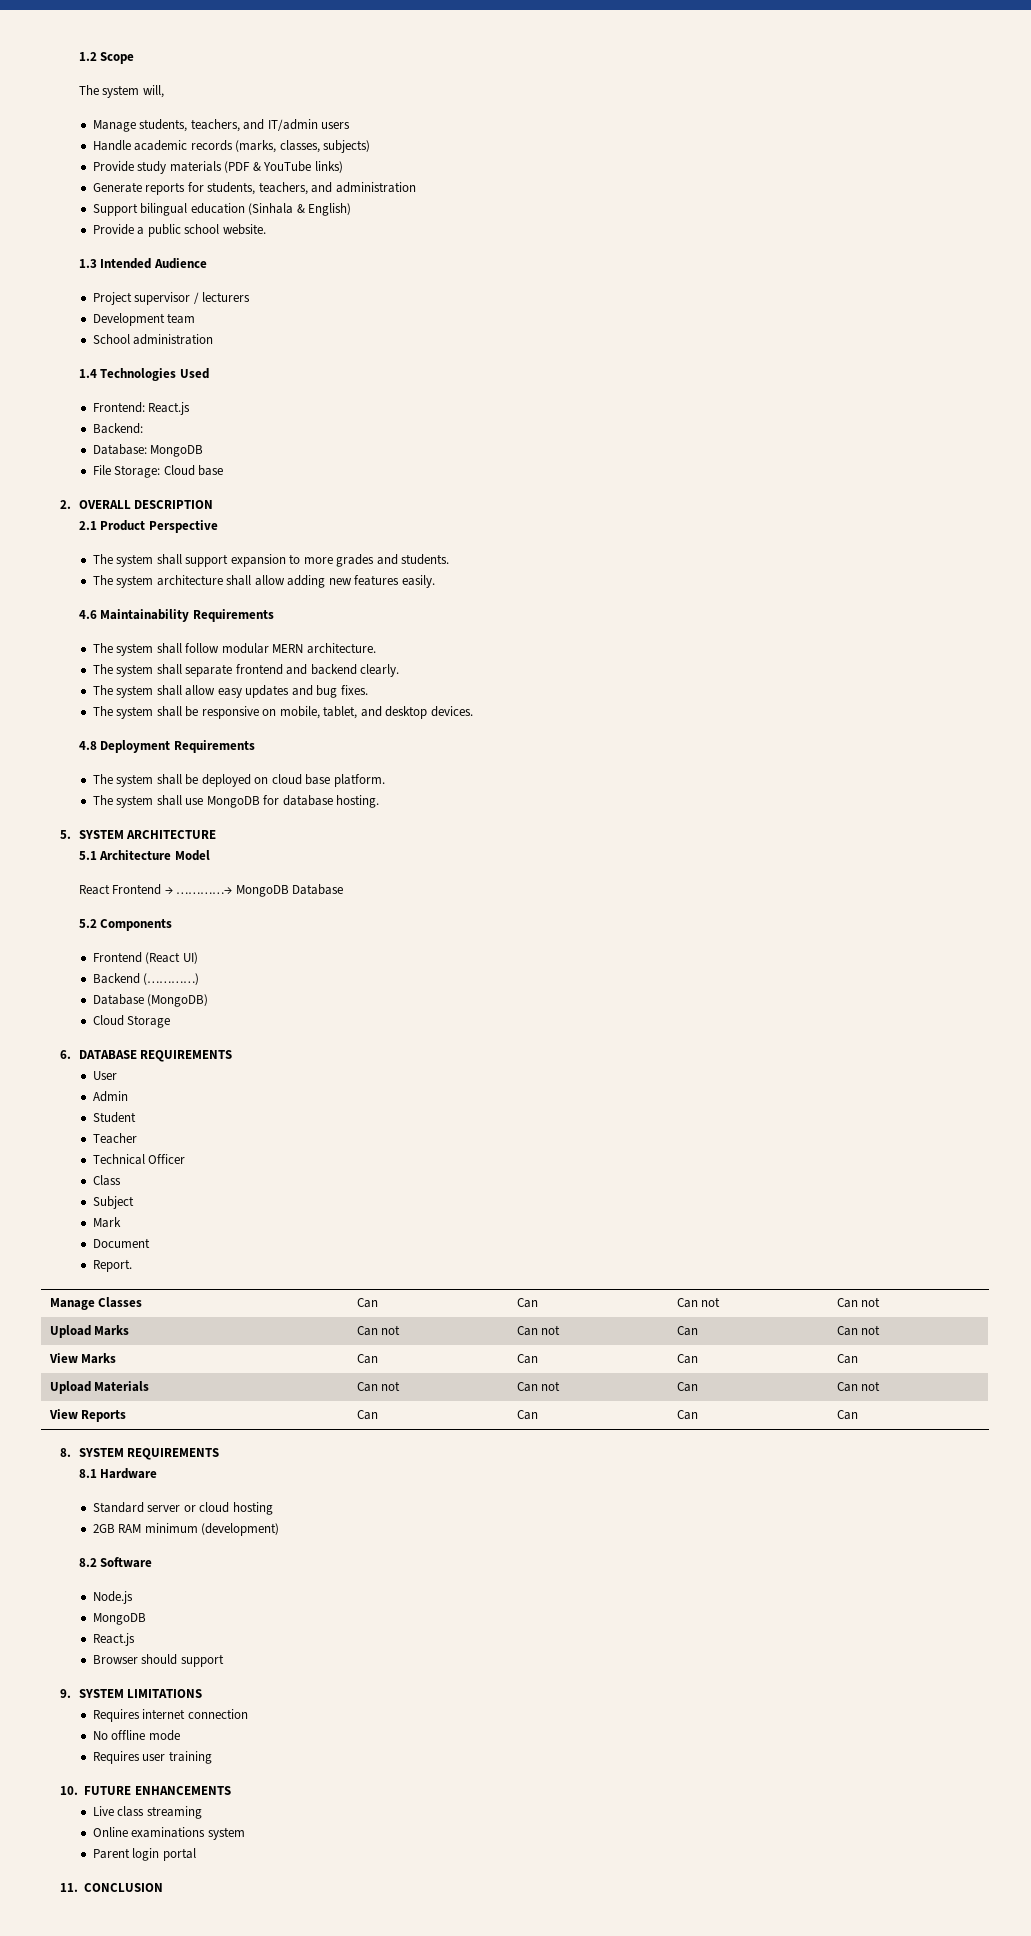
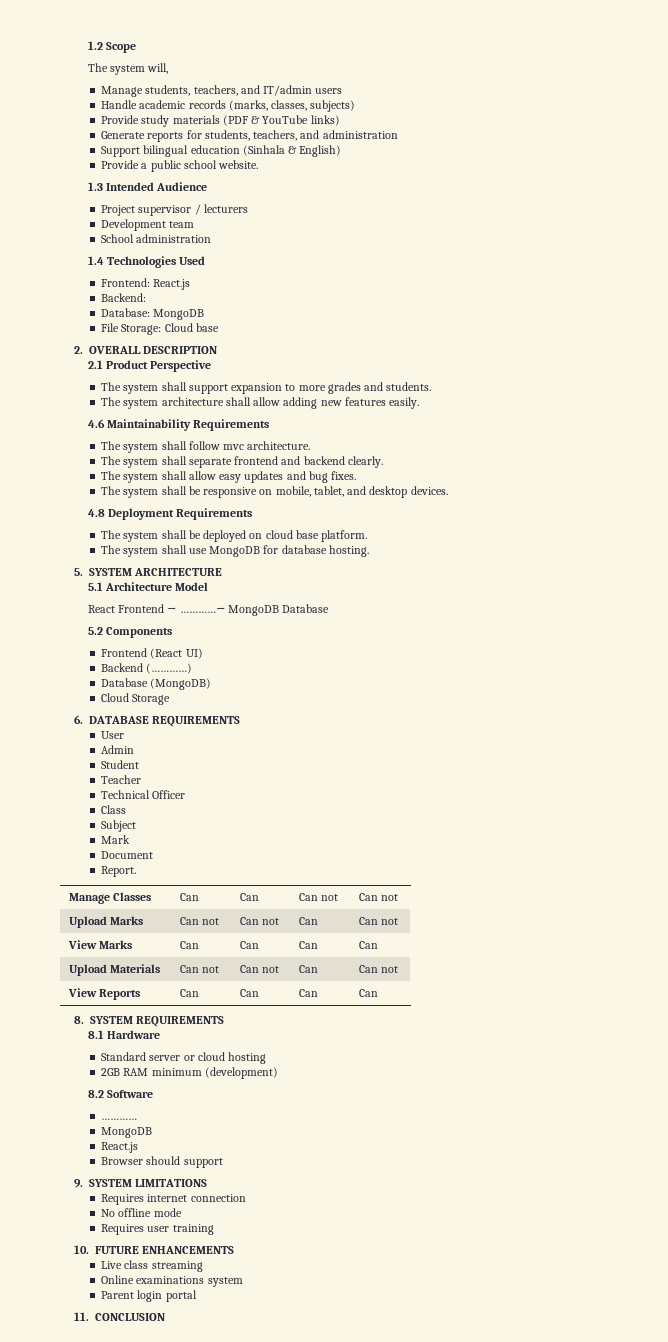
[221,643,304,654] modular MERN -> [223,444,245,450] mvc
[92,1591,133,1604] Node.js -> [101,1118,138,1120] …………

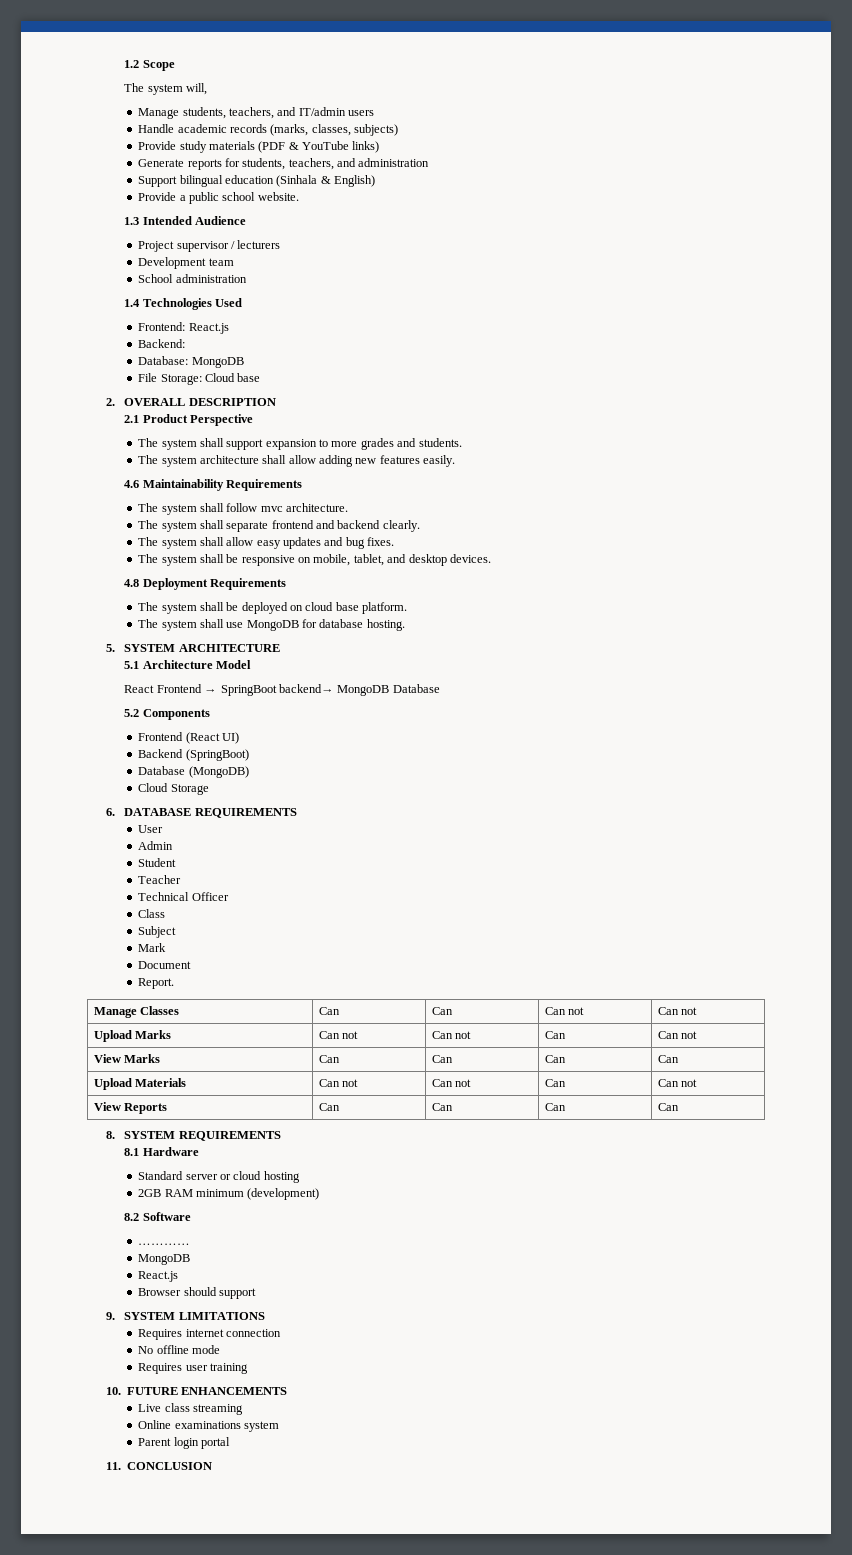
[179,607,225,613] …………→ -> [220,684,334,696] SpringBoot backend→
[146,663,193,674] (…………) -> [185,749,249,761] (SpringBoot)

